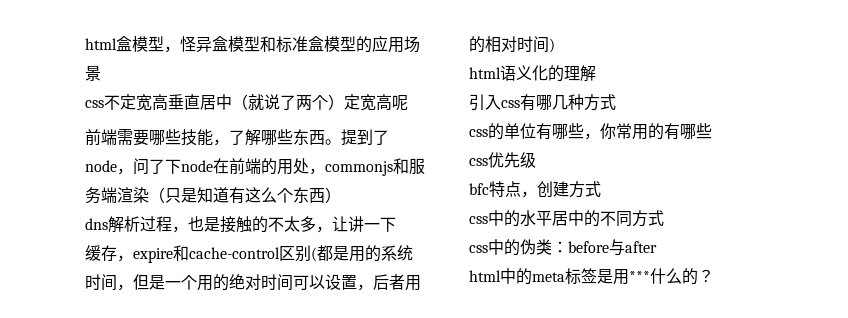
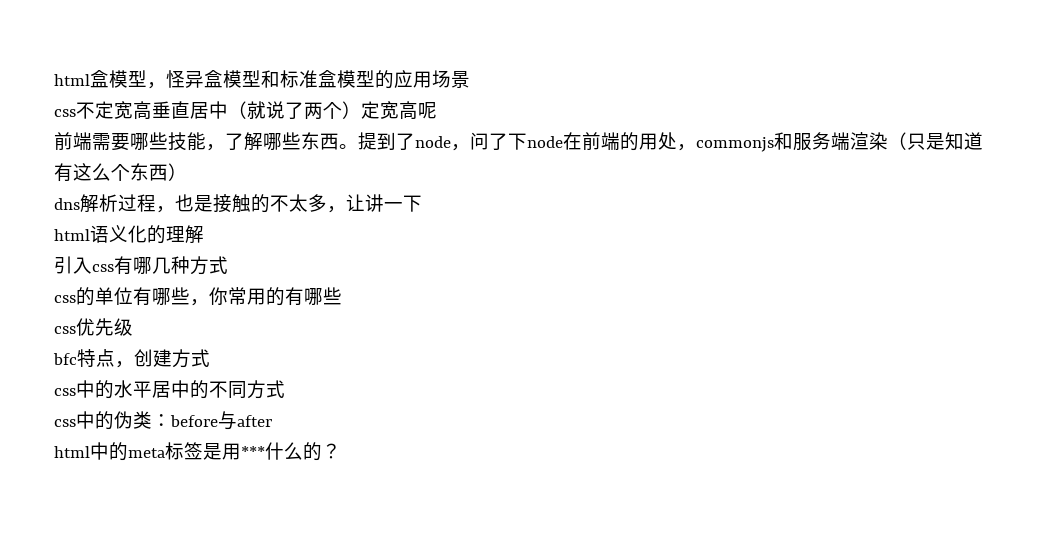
[85,245,413,263] [85,274,421,291] [469,36,555,53] // 缓存，expire和cache-control区别(都是用的系统时间，但是一个用的绝对时间可以设置，后者用的相对时间) -> (422, 203) none

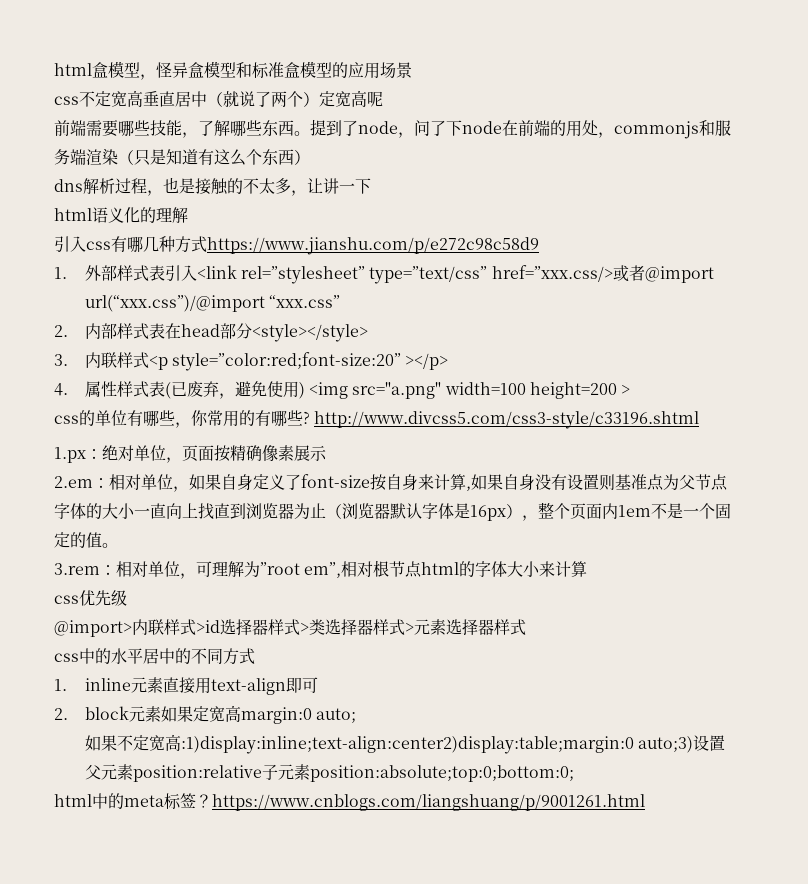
(228, 265) none -> [207,237,539,255] [54,265,714,284] [84,295,341,312] [54,323,368,342] [54,352,449,371] [54,381,631,399] https://www.jianshu.com/p/e272c98c58d9 // 1.外部样式表引入<link rel=”stylesheet” type=”text/css” href=”xxx.css/>或者@import url(“xxx.css”)/@import “xxx.css” // 2.内部样式表在head部分<style></style> // 3.内联样式<p style=”color:red;font-size:20” ></p> // 4.属性样式表(已废弃，避免使用) <img src="a.png" width=100 height=200 >
[54,318,133,336] [53,349,191,368] // css优先级 // bfc特点，创建方 -> [303,411,700,429] [54,445,327,463] [54,474,728,492] [54,502,731,521] [54,532,118,548] [54,560,588,579] [54,590,127,606] [54,619,510,637] ? http://www.divcss5.com/css3-style/c33196.shtml // 1.px：绝对单位，页面按精确像素展示 // 2.em：相对单位，如果自身定义了font-size按自身来计算,如果自身没有设置则基准点为父节点字体的大小一直向上找直到浏览器为止（浏览器默认字体是16px），整个页面内1em不是一个固定的值。 // 3.rem：相对单位，可理解为”root em”,相对根节点html的字体大小来计算 // css优先级 // @import>内联样式>id选择器样式>类选择器样式>元素选择器样
[54,411,272,430] css中的伪类：before与after -> [54,677,318,695] [54,705,357,724] [84,734,726,754] [84,764,574,782] 1. inline元素直接用text-align即可 // 2. block元素如果定宽高margin:0 auto; // 如果不定宽高:1)display:inline;text-align:center2)display:table;margin:0 auto;3)设置父元素position:relative子元素position:absolute;top:0;bottom:0;
[203,442,341,461] 是用***什么的？ -> [196,794,645,811] ？https://www.cnblogs.com/liangshuang/p/9001261.html

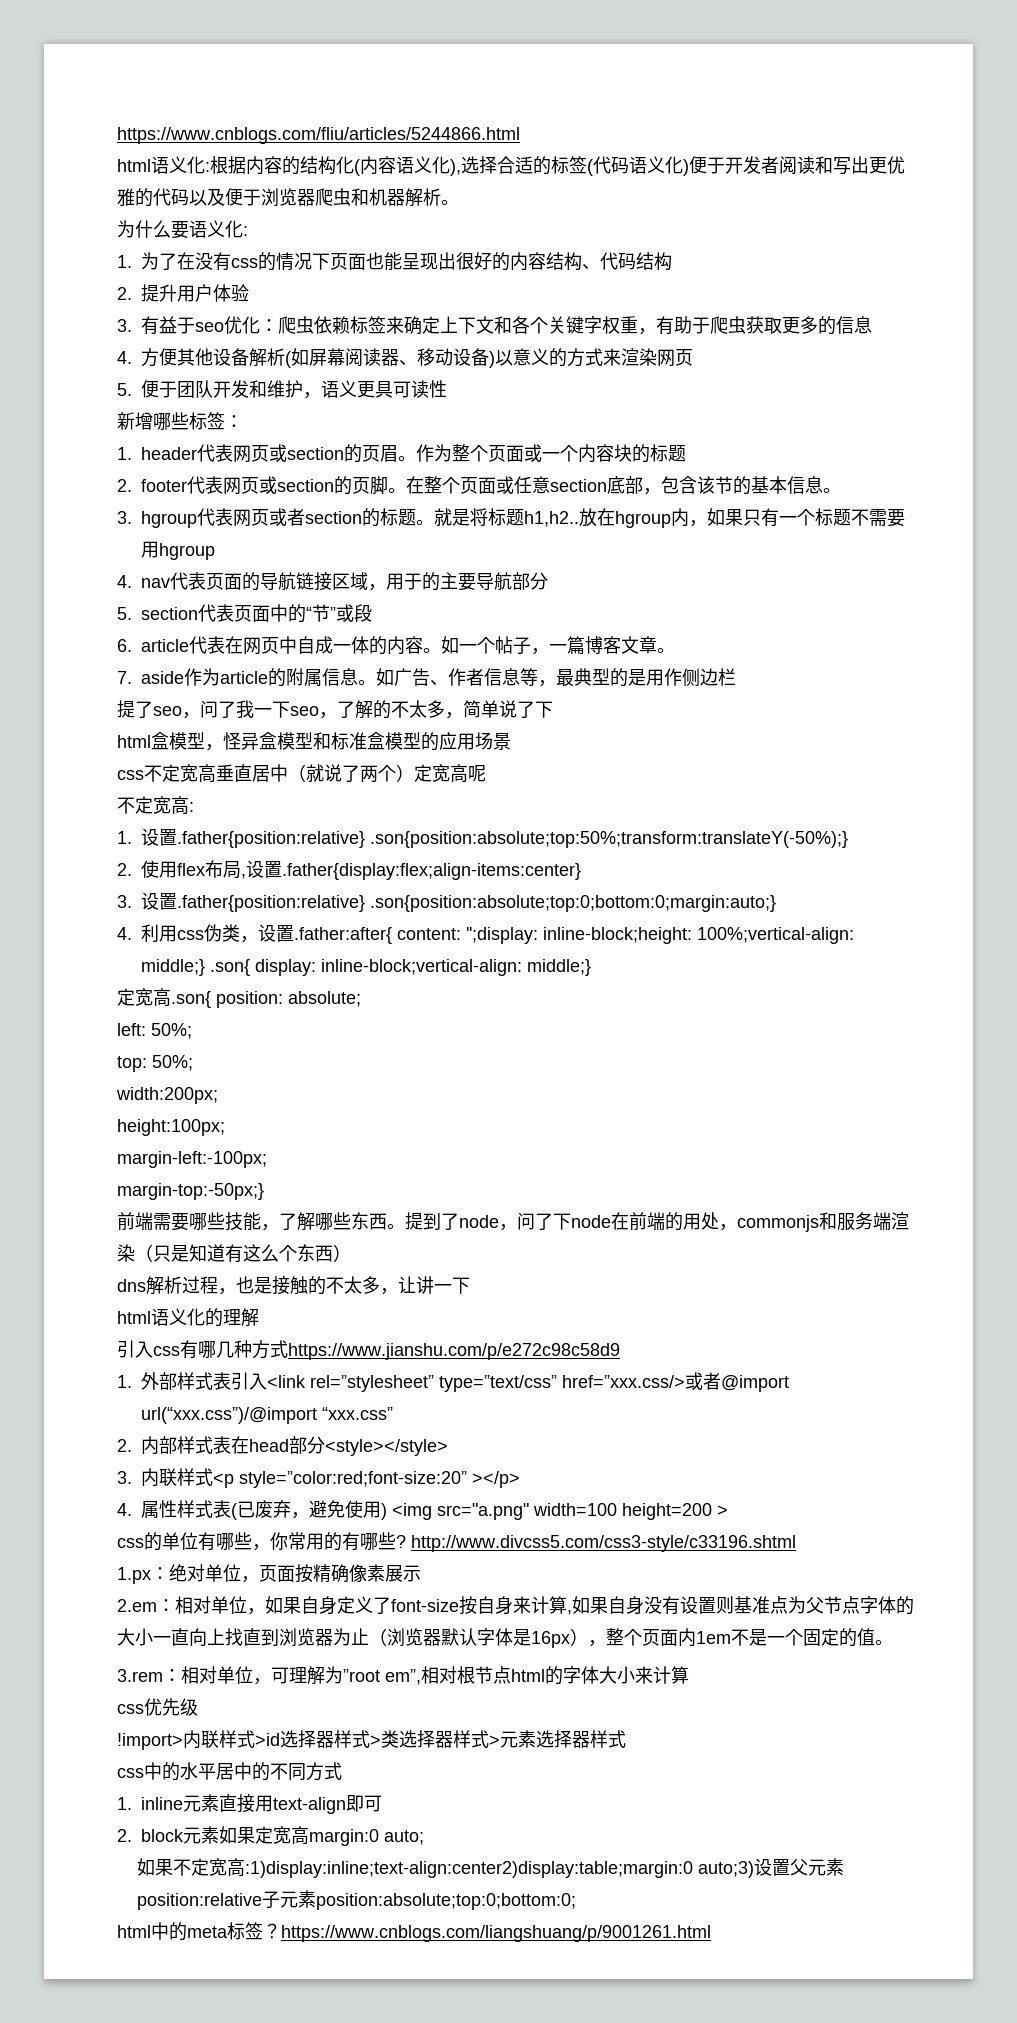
(54, 69) none -> [117,127,520,144] [117,156,905,176] [117,188,459,207] [117,220,248,239] [117,252,672,271] [117,284,249,302] [117,316,872,335] [117,348,693,368] [117,380,447,399] [117,412,243,431] [117,444,686,463] [117,476,841,495] [117,508,905,528] [141,541,215,560] [117,572,548,591] [117,604,372,623] [117,636,675,655] [117,668,736,687] [117,700,553,719] https://www.cnblogs.com/fliu/articles/5244866.html // html语义化:根据内容的结构化(内容语义化),选择合适的标签(代码语义化)便于开发者阅读和写出更优雅的代码以及便于浏览器爬虫和机器解析。 // 为什么要语义化: // 1.为了在没有css的情况下页面也能呈现出很好的内容结构、代码结构 // 2.提升用户体验 // 3.有益于seo优化：爬虫依赖标签来确定上下文和各个关键字权重，有助于爬虫获取更多的信息 // 4.方便其他设备解析(如屏幕阅读器、移动设备)以意义的方式来渲染网页 // 5.便于团队开发和维护，语义更具可读性 // 新增哪些标签： // 1. header代表网页或section的页眉。作为整个页面或一个内容块的标题 // 2. footer代表网页或section的页脚。在整个页面或任意section底部，包含该节的基本信息。 // 3. hgroup代表网页或者section的标题。就是将标题h1,h2..放在hgroup内，如果只有一个标题不需要用hgroup // 4. nav代表页面的导航链接区域，用于的主要导航部分 // 5. section代表页面中的“节”或段 // 6. article代表在网页中自成一体的内容。如一个帖子，一篇博客文章。 // 7. aside作为article的附属信息。如广告、作者信息等，最典型的是用作侧边栏 // 提了seo，问了我一下seo，了解的不太多，简单说了下 //
(383, 99) none -> [117,796,194,815] [117,828,848,848] [117,860,581,880] [117,892,776,912] [117,924,854,944] [141,959,591,976] [117,988,361,1008] [117,1023,192,1039] [117,1055,193,1072] [116,1087,218,1104] [117,1119,225,1136] [117,1151,267,1168] [117,1183,264,1200] // 不定宽高: // 1.设置.father{position:relative} .son{position:absolute;top:50%;transform:translateY(-50%);} // 2.使用flex布局,设置.father{display:flex;align-items:center} // 3.设置.father{position:relative} .son{position:absolute;top:0;bottom:0;margin:auto;} // 4.利用css伪类，设置.father:after{ content: '';display: inline-block;height: 100%;vertical-align: middle;} .son{ display: inline-block;vertical-align: middle;} // 定宽高.son{ position: absolute; // left: 50%; // top: 50%; // width:200px; // height:100px; // margin-left:-100px; // margin-top:-50px;}
[54,620,132,637] @import> -> [117,1733,183,1750] !import>

